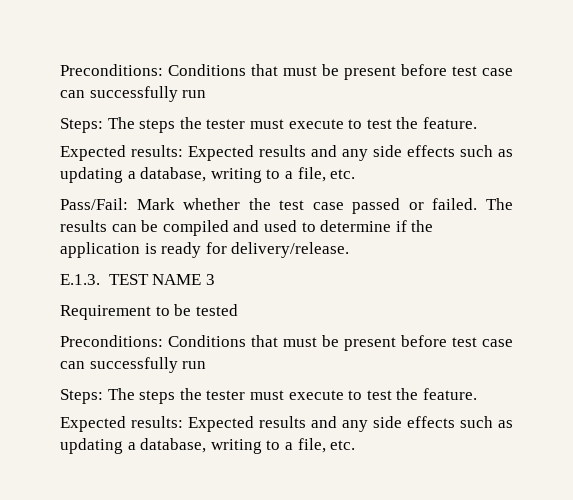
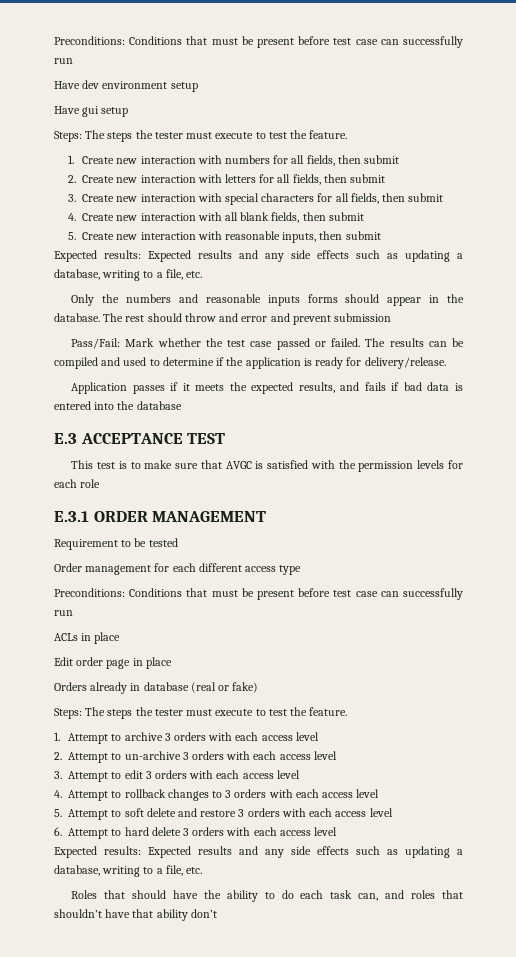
(207, 94) none -> [54,80,198,92] [54,106,129,117] // Have dev environment setup // Have gui setup
(477, 123) none -> [68,155,400,166] [68,174,386,185] [68,193,444,205] [68,212,364,223] [68,231,381,243] // 1. Create new interaction with numbers for all fields, then submit // 2. Create new interaction with letters for all fields, then submit // 3. Create new interaction with special characters for all fields, then submit // 4. Create new interaction with all blank fields, then submit // 5. Create new interaction with reasonable inputs, then submit
(356, 174) none -> [71,294,464,306] [54,313,392,325] // Only the numbers and reasonable inputs forms should appear in the database. The rest should throw and error and prevent submission
[60,274,215,285] [60,304,238,320] E.1.3. TEST NAME 3 // Requirement to be tested -> [71,382,463,394] [54,401,182,410] [54,433,226,444] [71,460,464,472] [54,479,101,488] [54,511,267,522] [54,538,178,550] [54,563,302,575] Application passes if it meets the expected results, and fails if bad data is entered into the database // E.3 ACCEPTANCE TEST // This test is to make sure that AVGC is satisfied with the permission levels for each role // E.3.1 ORDER MANAGEMENT // Requirement to be tested // Order management for each different access type
(207, 365) none -> [54,632,121,644] [54,657,172,669] [54,682,259,694] // ACLs in place // Edit order page in place // Orders already in database (real or fake)
(477, 394) none -> [54,732,319,744] [54,751,337,763] [54,770,300,782] [54,789,380,801] [54,808,393,820] [54,827,338,839] // 1. Attempt to archive 3 orders with each access level // 2. Attempt to un-archive 3 orders with each access level // 3. Attempt to edit 3 orders with each access level // 4. Attempt to rollback changes to 3 orders with each access level // 5. Attempt to soft delete and restore 3 orders with each access level // 6. Attempt to hard delete 3 orders with each access level
(356, 445) none -> [71,890,464,902] [54,909,217,921] // Roles that should have the ability to do each task can, and roles that shouldn’t have that ability don’t

